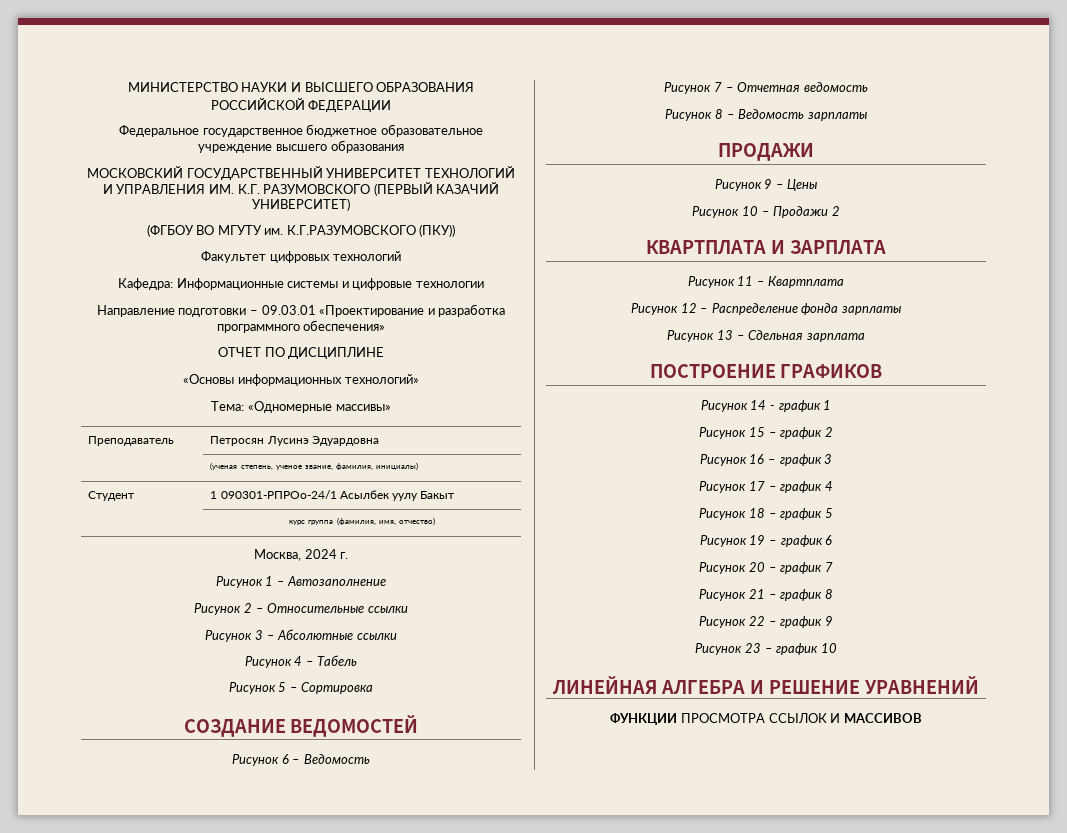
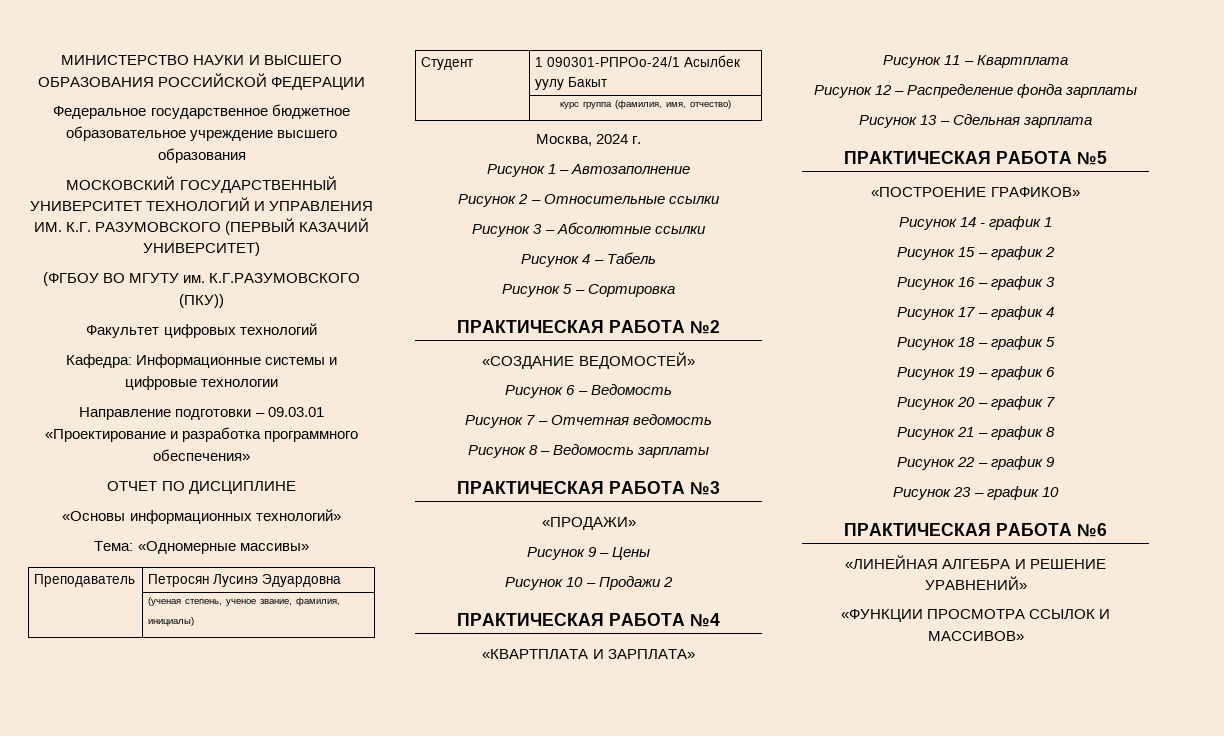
[183,715,419,737] СОЗДАНИЕ ВЕДОМОСТЕЙ -> [457,320,720,334] [482,352,695,369] ПРАКТИЧЕСКАЯ РАБОТА №2 // «СОЗДАНИЕ ВЕДОМОСТЕЙ»
[718,143,814,161] ПРОДАЖИ -> [457,481,720,495] [541,517,636,530] ПРАКТИЧЕСКАЯ РАБОТА №3 // «ПРОДАЖИ»
[646,240,886,254] КВАРТПЛАТА И ЗАРПЛАТА -> [457,613,720,627] [482,649,695,659] ПРАКТИЧЕСКАЯ РАБОТА №4 // «КВАРТПЛАТА И ЗАРПЛАТА»
[649,364,883,378] ПОСТРОЕНИЕ ГРАФИКОВ -> [844,151,1107,165] [871,187,1080,197] ПРАКТИЧЕСКАЯ РАБОТА №5 // «ПОСТРОЕНИЕ ГРАФИКОВ»
[552,676,658,694] ЛИНЕЙНАЯ -> [844,523,1107,537] [845,555,939,569] ПРАКТИЧЕСКАЯ РАБОТА №6 // «ЛИНЕЙНАЯ
[864,676,979,694] [610,713,678,725] УРАВНЕНИЙ // ФУНКЦИИ -> [924,576,1027,590] [840,609,923,622] УРАВНЕНИЙ» // «ФУНКЦИИ
[843,713,922,723] МАССИВОВ -> [927,631,1024,641] МАССИВОВ»

